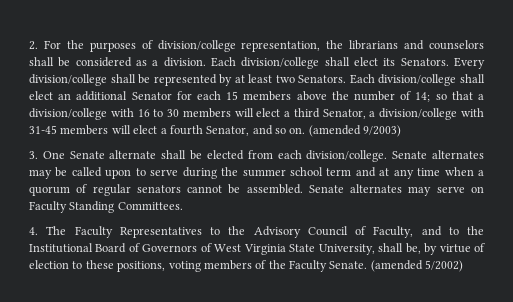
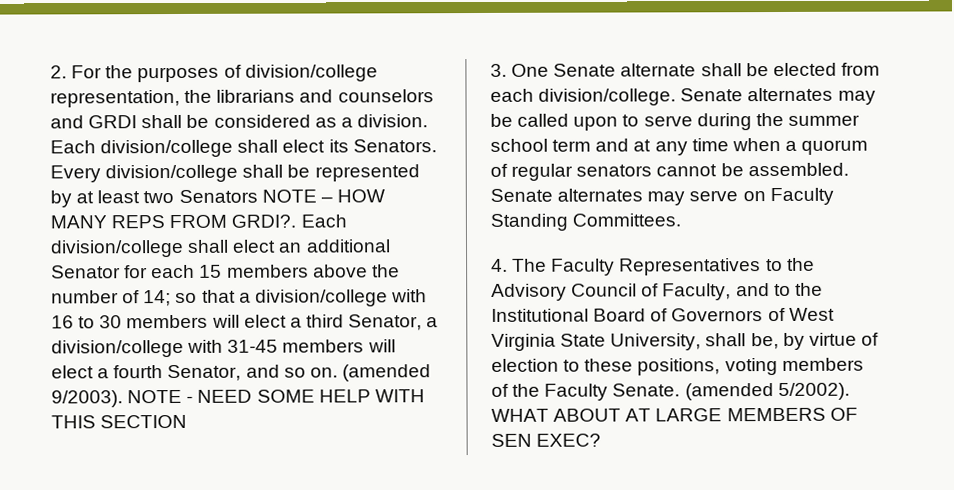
(484, 45) none -> [50,115,138,129] and GRDI
[298,75,347,83] Senators. -> [178,189,385,203] [50,214,297,229] Senators NOTE – HOW MANY REPS FROM GRDI?.
[363,125,402,137] 9/2003) -> [51,389,425,408] [51,414,188,429] 9/2003). NOTE - NEED SOME HELP WITH THIS SECTION
[425,260,464,272] 5/2002) -> [777,382,850,401] [491,407,858,422] [491,433,602,447] 5/2002). WHAT ABOUT AT LARGE MEMBERS OF SEN EXEC?

